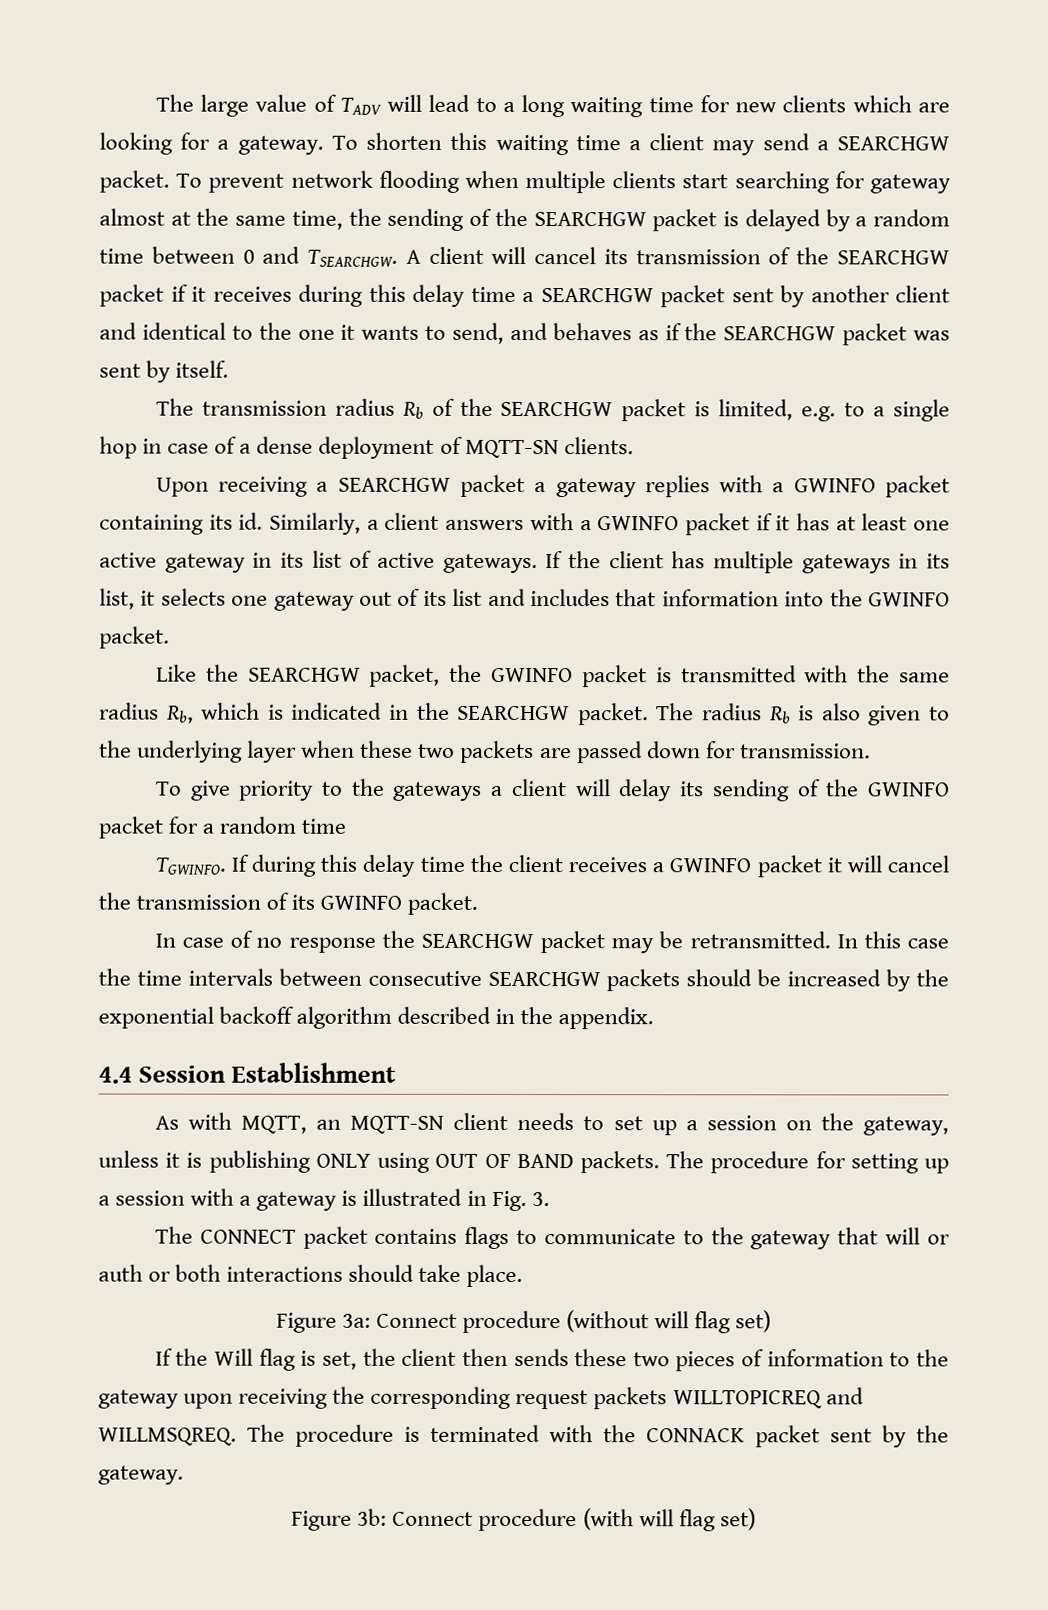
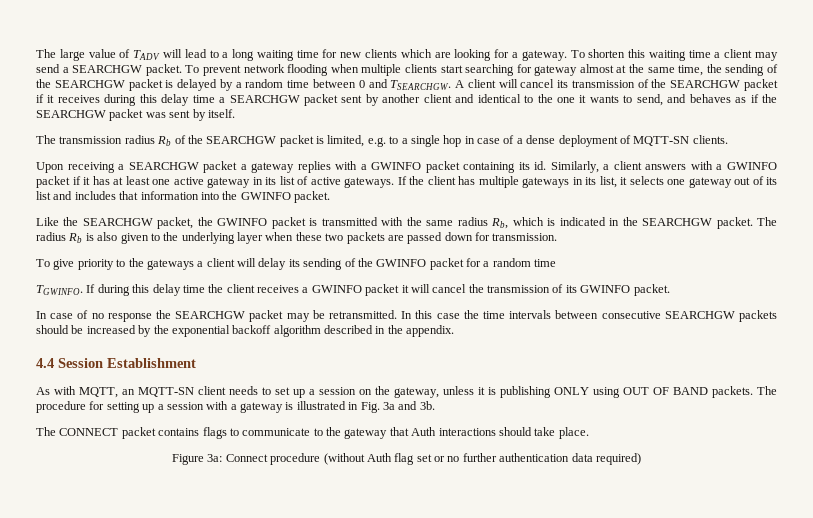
[531,1192,550,1207] 3. -> [382,401,435,410] 3a and 3b.
[885,1227,951,1245] [98,1264,222,1282] will or auth or both -> [411,427,437,436] Auth
[654,1310,772,1334] [154,1348,949,1372] [98,1386,864,1410] [98,1424,949,1448] [98,1465,184,1485] [291,1508,756,1532] will flag set) // If the Will flag is set, the client then sends these two pieces of information to the gateway upon receiving the corresponding request packets WILLTOPICREQ and WILLMSQREQ. The procedure is terminated with the CONNACK packet sent by the gateway. // Figure 3b: Connect procedure (with will flag set) -> [366,453,641,465] Auth flag set or no further authentication data required)

